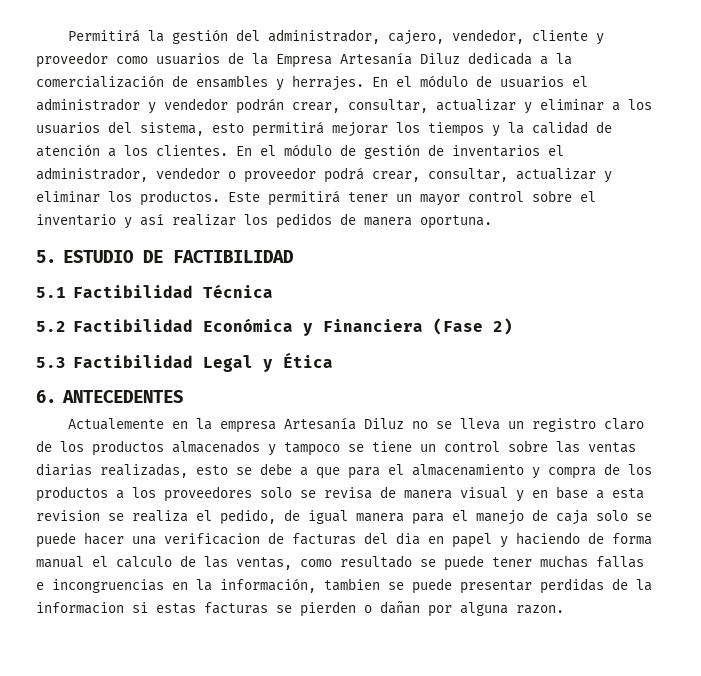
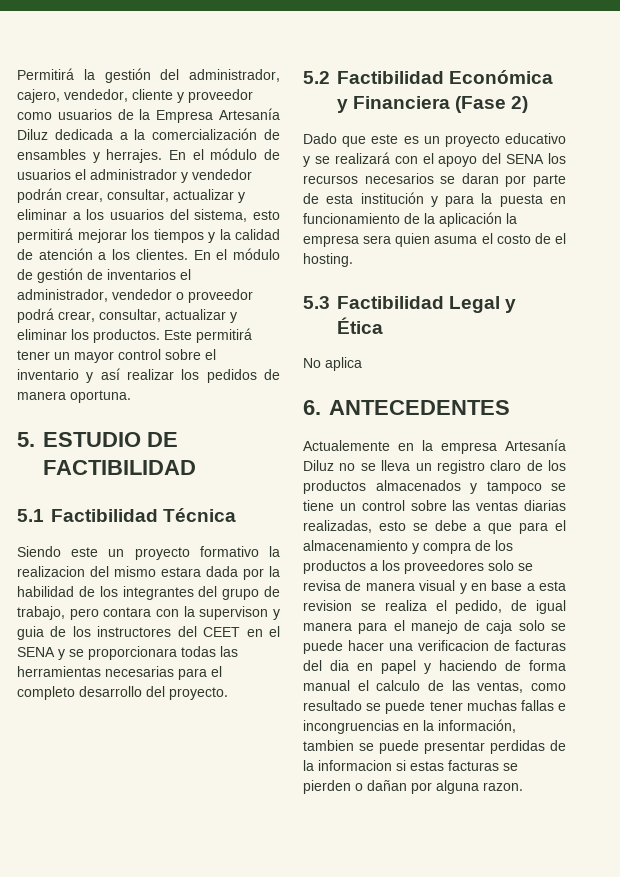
(273, 291) none -> [17,546,280,560] [17,566,280,580] [17,586,280,600] [17,606,280,620] [17,626,280,640] [17,646,238,660] [17,666,222,680] [17,686,228,700] // Siendo este un proyecto formativo la realizacion del mismo estara dada por la habilidad de los integrantes del grupo de trabajo, pero contara con la supervison y guia de los instructores del CEET en el SENA y se proporcionara todas las herramientas necesarias para el completo desarrollo del proyecto.
(513, 326) none -> [303,133,566,147] [303,152,566,167] [303,173,566,187] [303,192,566,207] [303,212,517,227] [303,233,566,247] [303,253,353,267] // Dado que este es un proyecto educativo y se realizará con el apoyo del SENA los recursos necesarios se daran por parte de esta institución y para la puesta en funcionamiento de la aplicación la empresa sera quien asuma el costo de el hosting.
(333, 360) none -> [303,357,362,371] // No aplica

